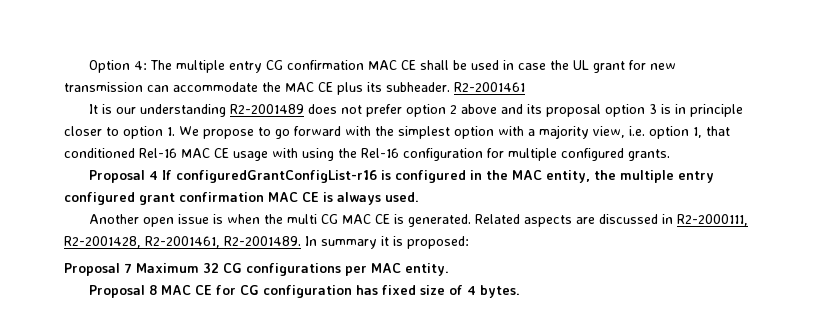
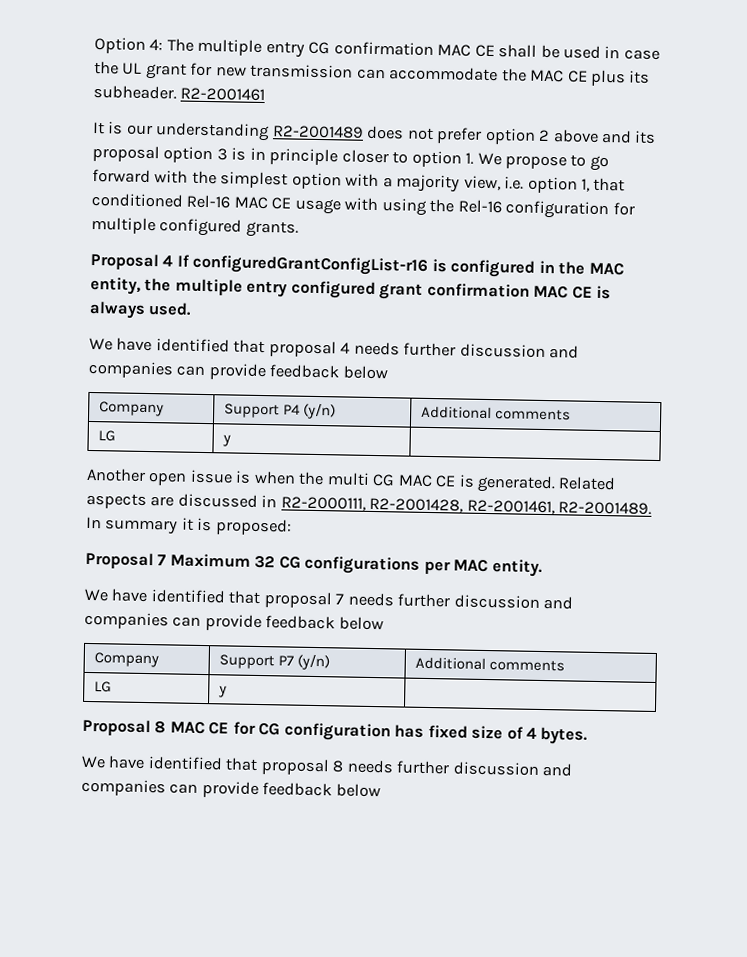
(419, 197) none -> [89,337,580,359] [88,360,388,381] [99,401,165,417] [224,403,337,420] [421,405,572,421] [98,430,117,442] [222,434,232,447] // We have identified that proposal 4 needs further discussion and companies can provide feedback below // Company | Support P4 (y/n) | Additional comments // LG | y |
(449, 269) none -> [84,588,574,610] [84,611,384,632] [94,652,160,668] [219,654,331,671] [415,656,566,672] [94,681,113,693] [218,685,228,698] // We have identified that proposal 7 needs further discussion and companies can provide feedback below // Company | Support P7 (y/n) | Additional comments // LG | y |
(520, 291) none -> [81,755,574,777] [81,778,381,799] // We have identified that proposal 8 needs further discussion and companies can provide feedback below

